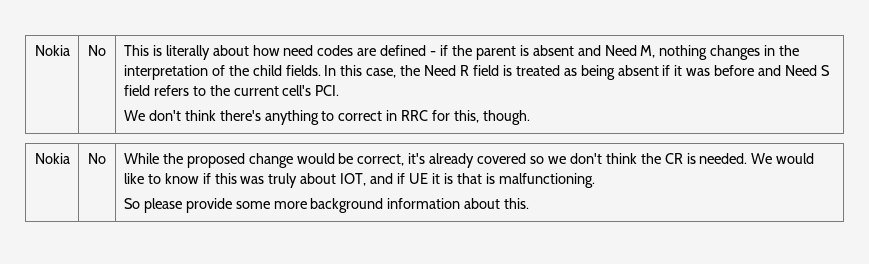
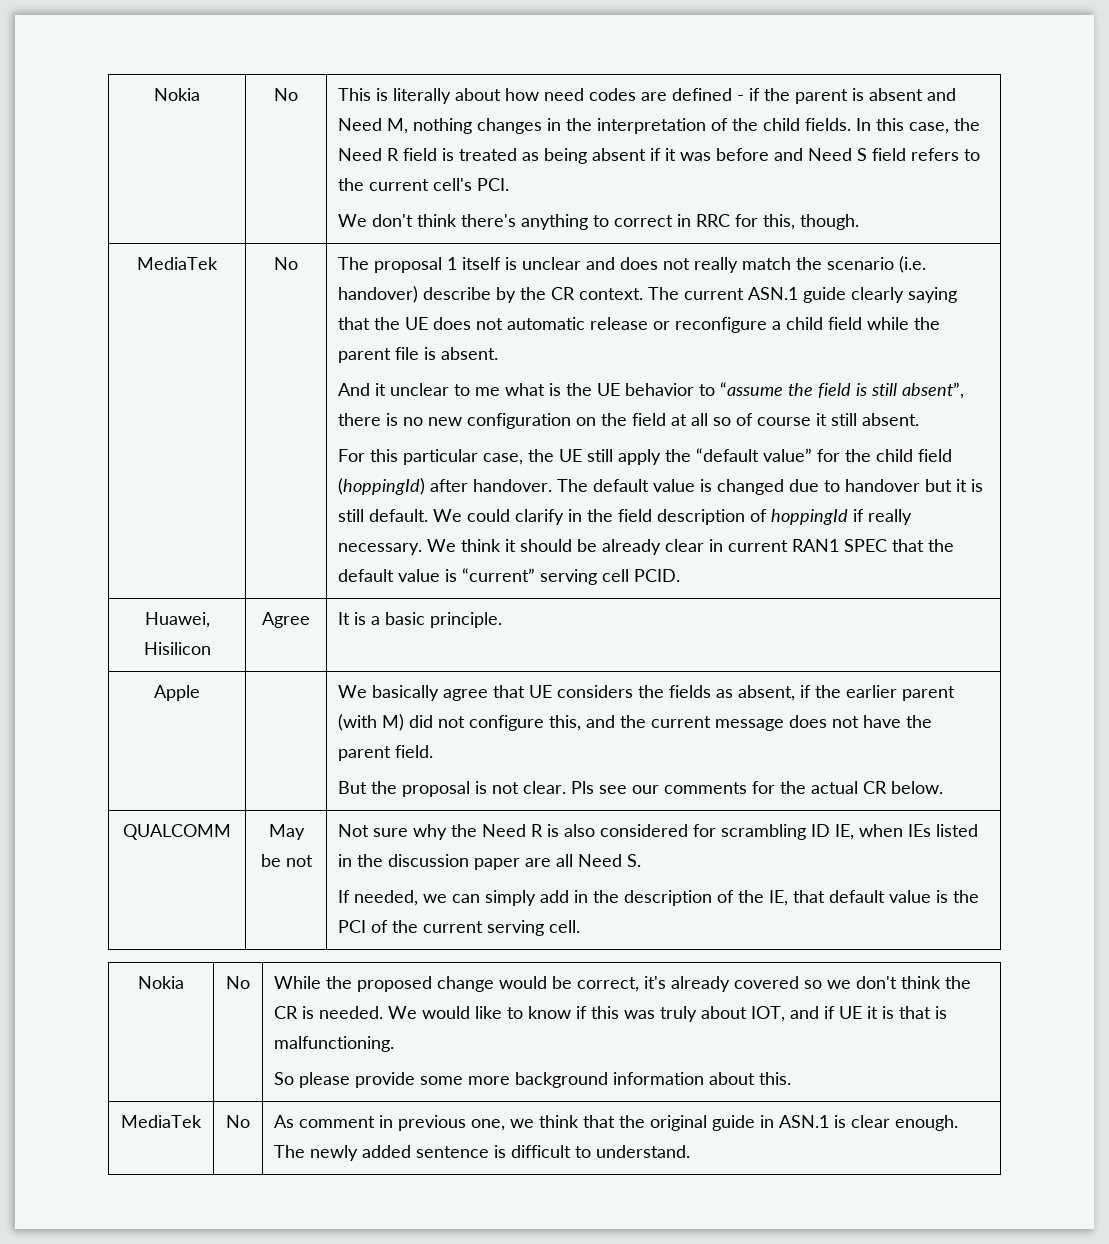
(530, 117) none -> [137,257,218,270] [274,257,298,270] [338,256,927,273] [338,286,958,303] [338,317,941,333] [338,347,499,363] [338,382,965,399] [338,413,920,429] [338,448,953,465] [338,478,984,495] [338,509,913,525] [338,539,955,555] [338,568,681,585] [144,612,210,628] [143,642,211,655] [262,612,310,628] [338,612,503,628] [154,685,200,701] [338,685,956,701] [338,714,933,731] [338,745,434,761] [338,781,944,797] [123,824,231,840] [268,824,305,840] [260,854,313,867] [338,824,979,840] [338,854,642,870] [338,890,980,906] [338,920,581,936] // MediaTek | No | The proposal 1 itself is unclear and does not really match the scenario (i.e. handover) describe by the CR context. The current ASN.1 guide clearly saying that the UE does not automatic release or reconfigure a child field while the parent file is absent. // And it unclear to me what is the UE behavior to “assume the field is still absent”, there is no new configuration on the field at all so of course it still absent. // For this particular case, the UE still apply the “default value” for the child field (hoppingId) after handover. The default value is changed due to handover but it is still default. We could clarify in the field description of hoppingId if really necessary. We think it should be already clear in current RAN1 SPEC that the default value is “current” serving cell PCID. // Huawei, Hisilicon | Agree | It is a basic principle. // Apple | | We basically agree that UE considers the fields as absent, if the earlier parent (with M) did not configure this, and the current message does not have the parent field. // But the proposal is not clear. Pls see our comments for the actual CR below. // QUALCOMM | May be not | Not sure why the Need R is also considered for scrambling ID IE, when IEs listed in the discussion paper are all Need S. // If needed, we can simply add in the description of the IE, that default value is the PCI of the current serving cell.
(530, 203) none -> [121,1115,202,1128] [226,1115,250,1128] [274,1115,959,1131] [274,1145,691,1161] // MediaTek | No | As comment in previous one, we think that the original guide in ASN.1 is clear enough. The newly added sentence is difficult to understand.

